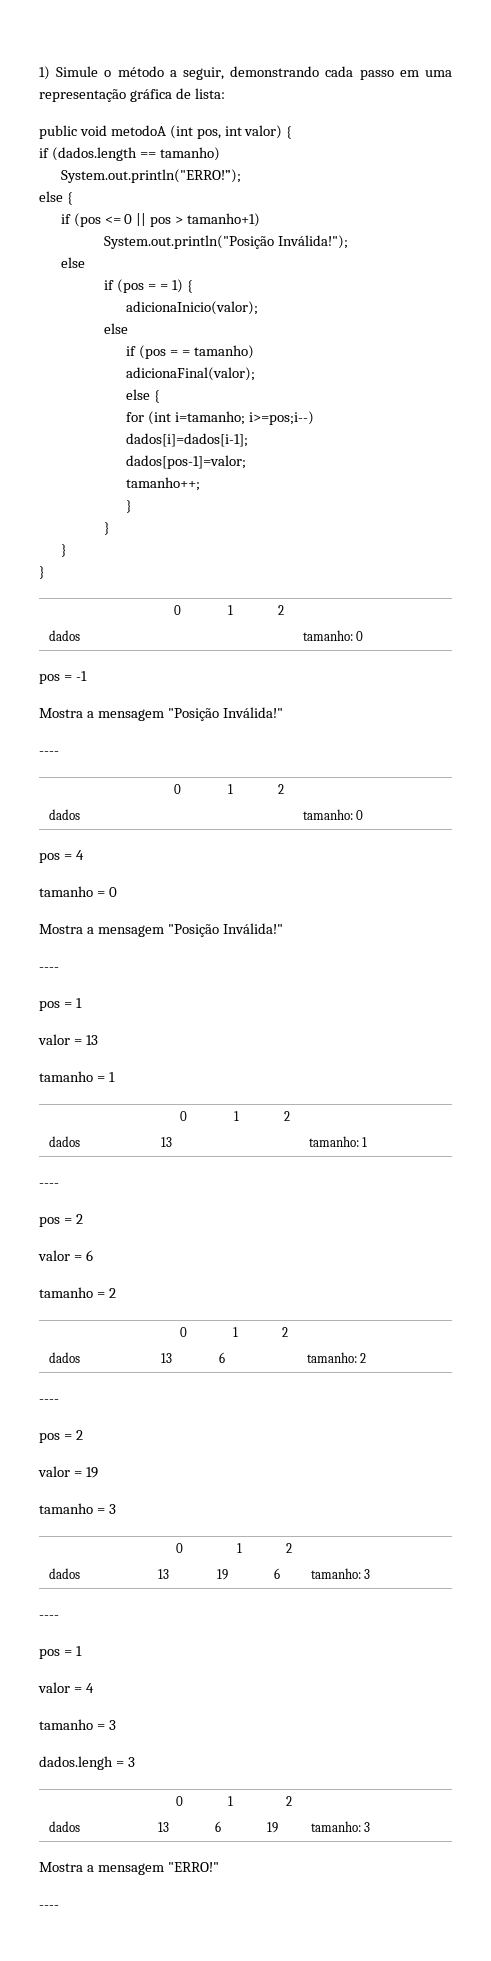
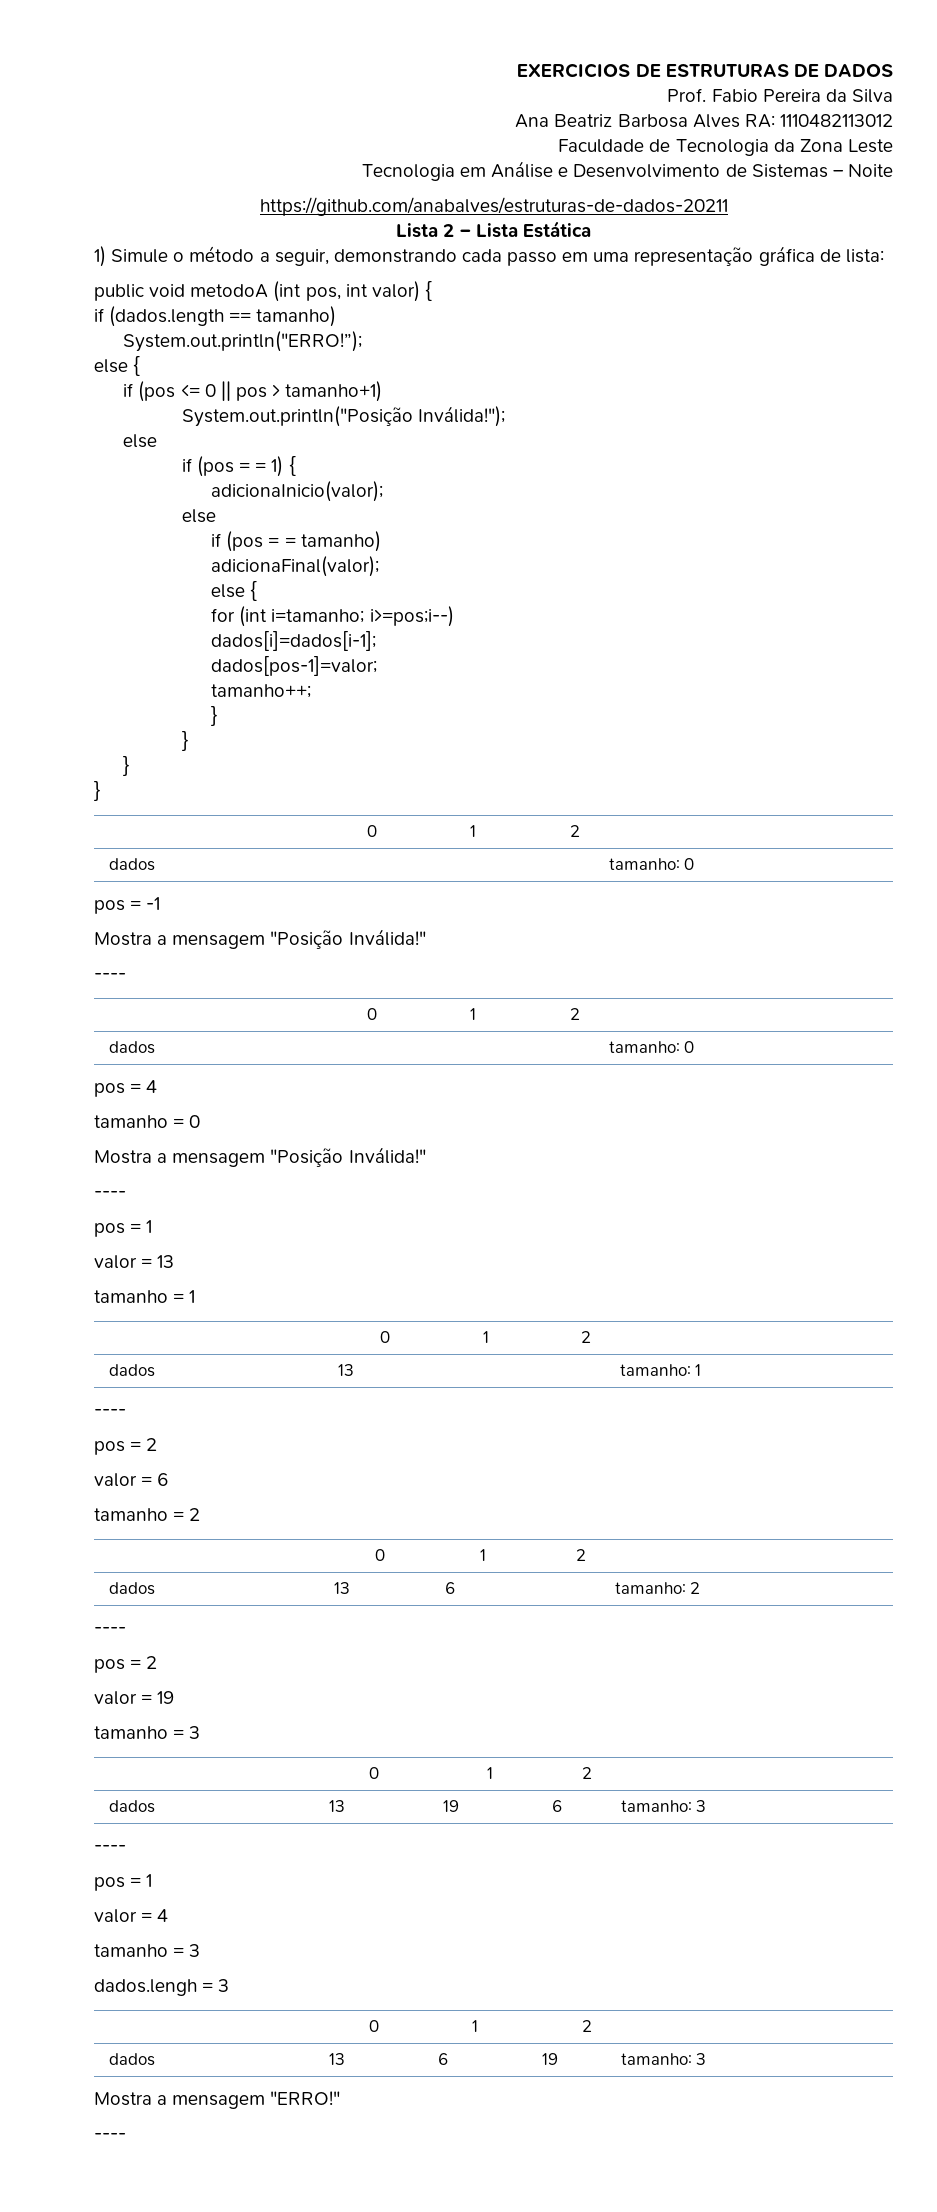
(39, 73) none -> [517,63,893,78] [667,88,893,103] [515,114,893,128] [558,139,893,156] [361,161,893,181] [259,197,728,216] [396,221,591,238] EXERCICIOS DE ESTRUTURAS DE DADOS // Prof. Fabio Pereira da Silva // Ana Beatriz Barbosa Alves RA: 1110482113012 // Faculdade de Tecnologia da Zona Leste // Tecnologia em Análise e Desenvolvimento de Sistemas – Noite // https://github.com/anabalves/estruturas-de-dados-20211 // Lista 2 – Lista Estática //

